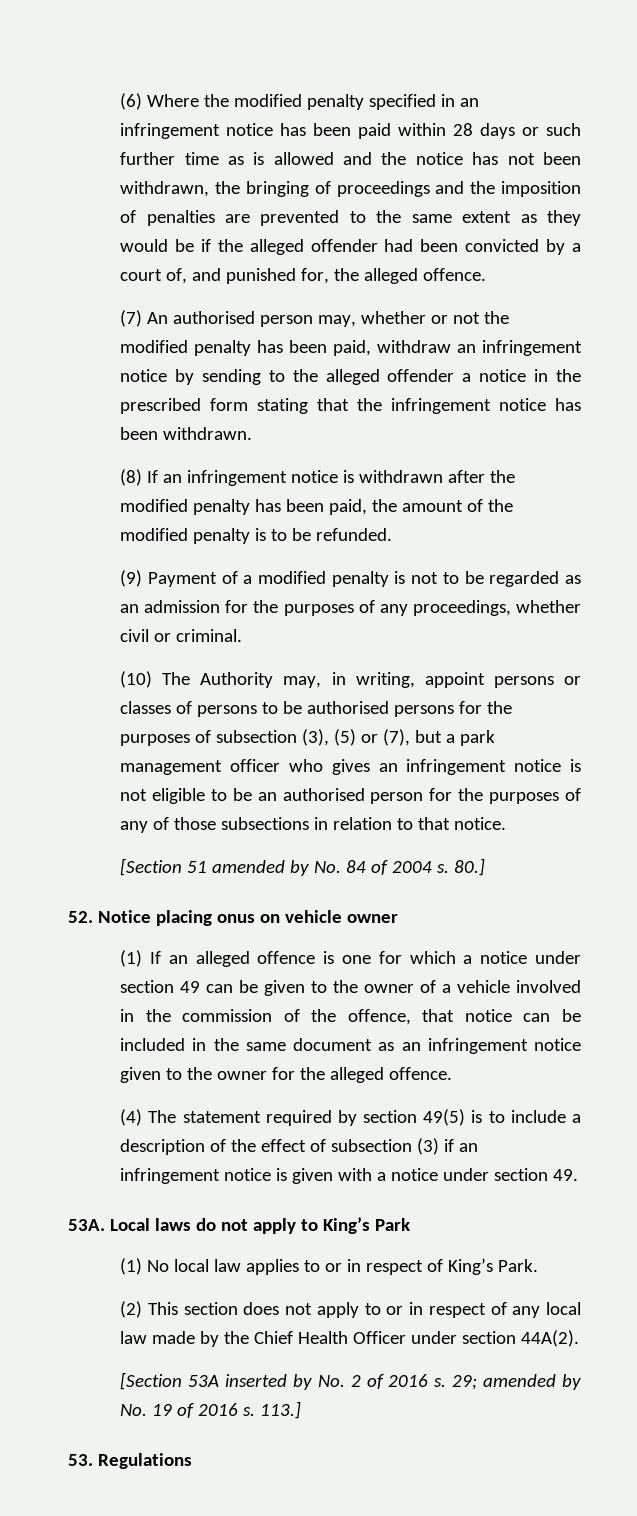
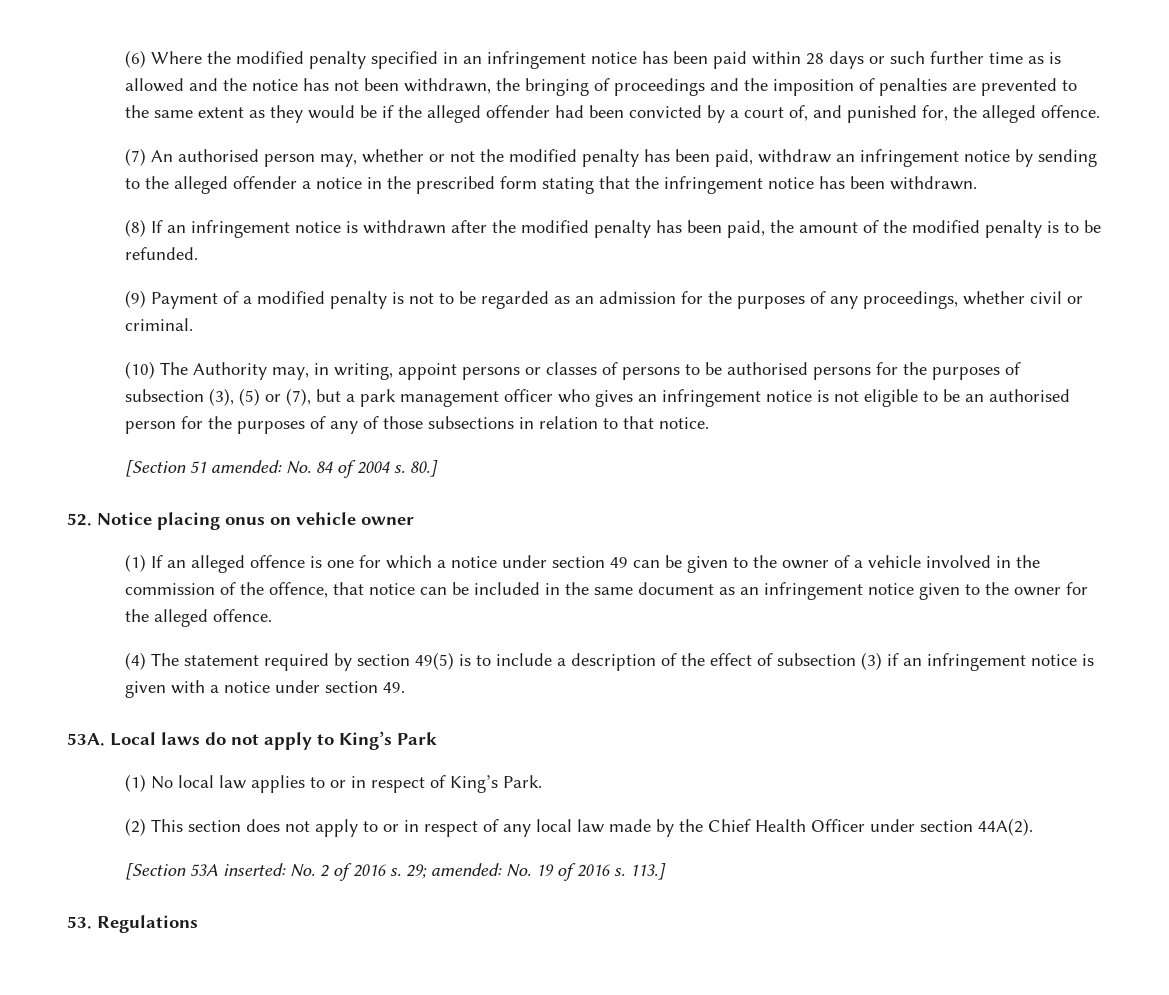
[212,860,310,876] amended by -> [211,460,283,473] amended:
[224,1374,312,1390] inserted by -> [223,863,287,876] inserted:
[483,1374,581,1390] amended by -> [431,863,503,876] amended:

